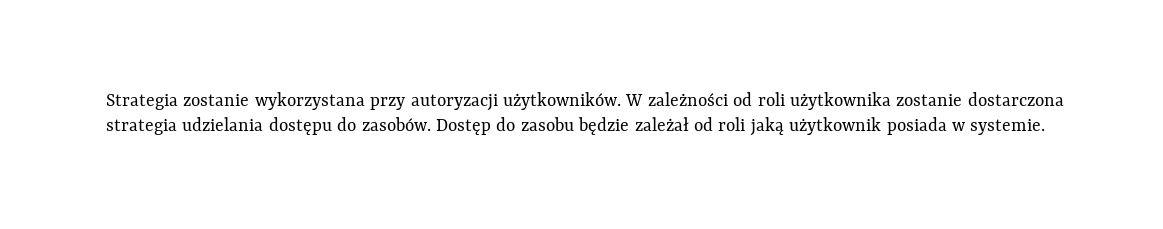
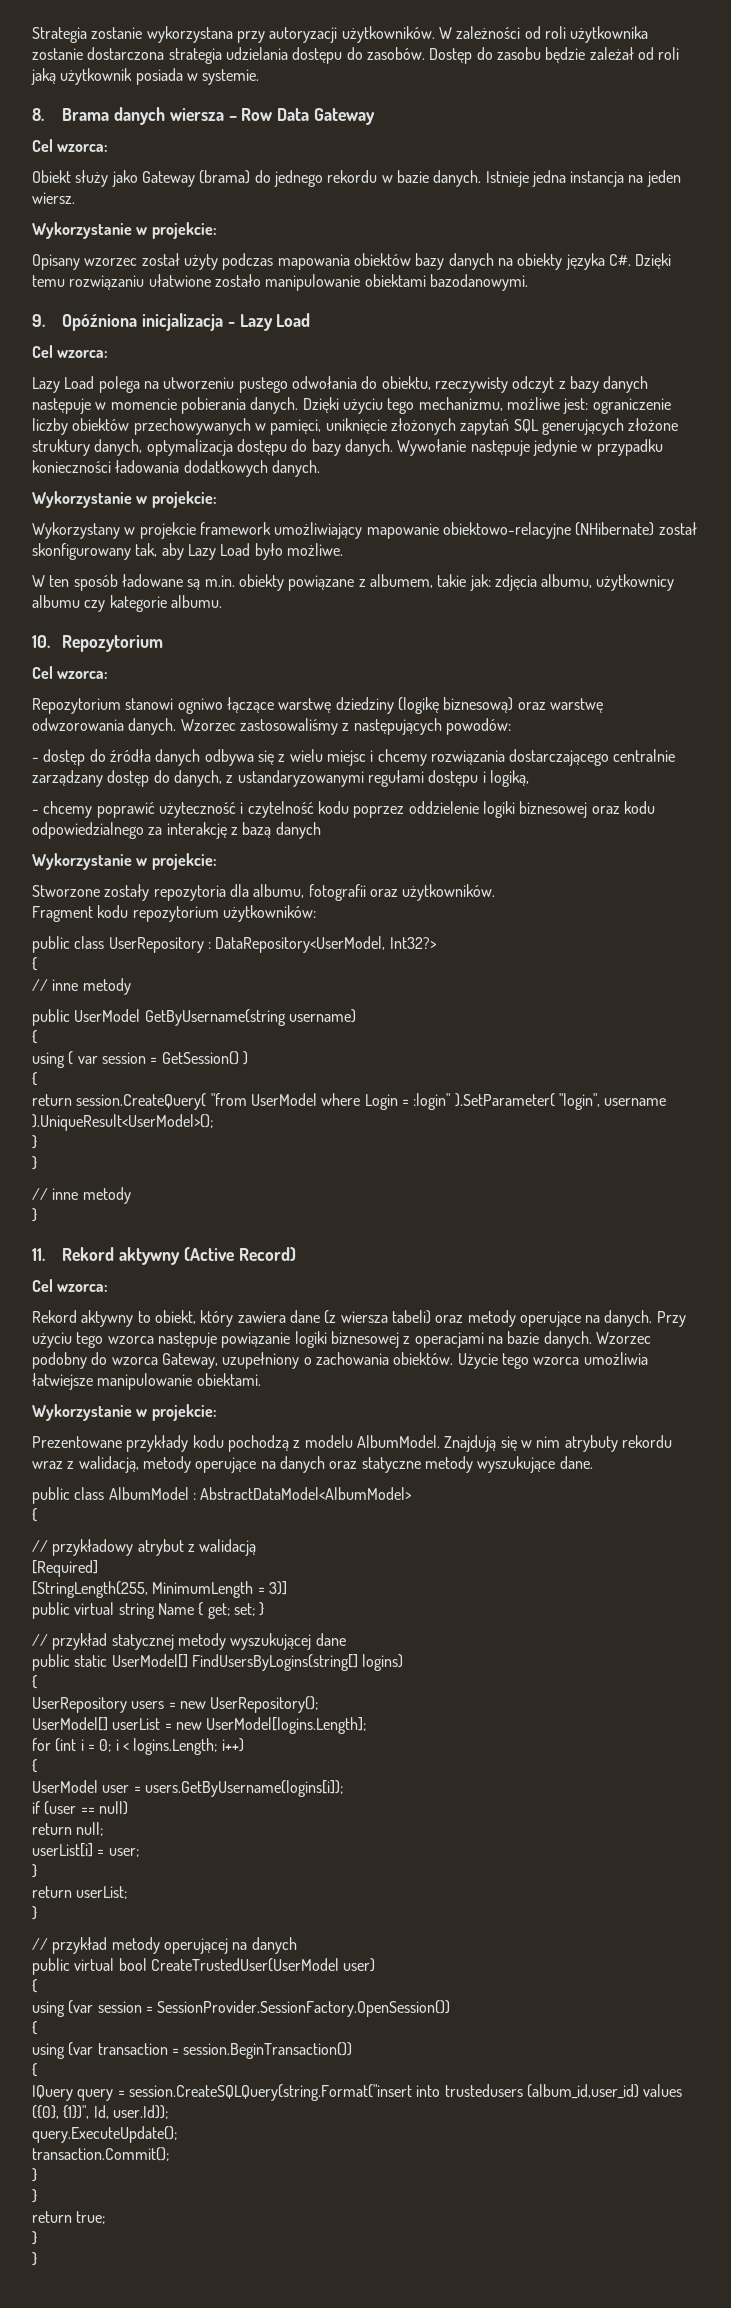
(1046, 127) none -> [32,107,375,125] [32,139,109,152] [32,170,681,187] [32,192,75,204] [32,222,217,239] [32,253,672,270] [32,274,528,291] [32,313,311,331] [32,345,109,358] [32,376,649,393] [32,397,671,414] [32,418,679,435] [32,439,663,456] [32,460,320,477] [32,491,217,508] [32,522,697,539] [32,543,343,560] [32,574,675,591] [32,595,222,612] [32,635,164,652] [32,666,109,679] [32,697,603,714] [32,718,511,735] [32,749,676,766] [32,770,529,787] [32,801,655,818] [32,822,321,839] [32,853,217,870] [32,884,496,901] [32,905,316,922] [32,936,437,953] [32,957,37,971] [32,978,131,995] [32,1009,356,1026] [32,1030,37,1044] [32,1051,248,1068] [32,1072,37,1086] [32,1093,667,1110] [32,1114,213,1131] [32,1135,37,1149] [32,1156,37,1170] [32,1187,131,1204] [32,1208,37,1222] [32,1247,296,1265] [32,1279,109,1292] [32,1310,686,1327] [32,1331,651,1348] [32,1352,648,1369] [32,1373,261,1390] [32,1404,217,1421] [32,1435,672,1452] [32,1456,593,1473] [32,1487,413,1504] [32,1508,37,1522] [32,1539,257,1556] [32,1560,98,1577] [32,1581,287,1598] [32,1602,265,1619] [32,1633,346,1650] [32,1654,404,1671] [32,1675,37,1689] [32,1696,319,1713] [32,1717,367,1734] [32,1738,244,1755] [32,1759,37,1773] [32,1780,343,1797] [32,1801,128,1815] [32,1822,104,1836] [32,1843,139,1857] [32,1864,37,1878] [32,1886,128,1899] [32,1906,37,1920] [32,1937,297,1954] [32,1958,376,1975] [32,1979,37,1993] [32,2000,451,2017] [32,2021,37,2035] [32,2042,353,2059] [32,2063,37,2077] [32,2084,683,2101] [32,2105,168,2119] [32,2126,177,2143] [32,2147,169,2161] [32,2168,37,2182] [32,2189,37,2203] [32,2211,106,2224] [32,2231,37,2245] [32,2252,37,2266] // 8. Brama danych wiersza – Row Data Gateway // Cel wzorca: // Obiekt służy jako Gateway (brama) do jednego rekordu w bazie danych. Istnieje jedna instancja na jeden wiersz. // Wykorzystanie w projekcie: // Opisany wzorzec został użyty podczas mapowania obiektów bazy danych na obiekty języka C#. Dzięki temu rozwiązaniu ułatwione zostało manipulowanie obiektami bazodanowymi. // 9. Opóźniona inicjalizacja - Lazy Load // Cel wzorca: // Lazy Load polega na utworzeniu pustego odwołania do obiektu, rzeczywisty odczyt z bazy danych następuje w momencie pobierania danych. Dzięki użyciu tego mechanizmu, możliwe jest: ograniczenie liczby obiektów przechowywanych w pamięci, uniknięcie złożonych zapytań SQL generujących złożone struktury danych, optymalizacja dostępu do bazy danych. Wywołanie następuje jedynie w przypadku konieczności ładowania dodatkowych danych. // Wykorzystanie w projekcie: // Wykorzystany w projekcie framework umożliwiający mapowanie obiektowo-relacyjne (NHibernate) został skonfigurowany tak, aby Lazy Load było możliwe. // W ten sposób ładowane są m.in. obiekty powiązane z albumem, takie jak: zdjęcia albumu, użytkownicy albumu czy kategorie albumu. // 10. Repozytorium // Cel wzorca: // Repozytorium stanowi ogniwo łączące warstwę dziedziny (logikę biznesową) oraz warstwę odwzorowania danych. Wzorzec zastosowaliśmy z następujących powodów: // - dostęp do źródła danych odbywa się z wielu miejsc i chcemy rozwiązania dostarczającego centralnie zarządzany dostęp do danych, z ustandaryzowanymi regułami dostępu i logiką, // - chcemy poprawić użyteczność i czytelność kodu poprzez oddzielenie logiki biznesowej oraz kodu odpowiedzialnego za interakcję z bazą danych // Wykorzystanie w projekcie: // Stworzone zostały repozytoria dla albumu, fotografii oraz użytkowników. // Fragment kodu repozytorium użytkowników: // public class UserRepository : DataRepository<UserModel, Int32?> // { // // inne metody // public UserModel GetByUsername(string username) // { // using ( var session = GetSession() ) // { // return session.CreateQuery( "from UserModel where Login = :login" ).SetParameter( "login", username ).UniqueResult<UserModel>(); // } // } // // inne metody // } // 11. Rekord aktywny (Active Record) // Cel wzorca: // Rekord aktywny to obiekt, który zawiera dane (z wiersza tabeli) oraz metody operujące na danych. Przy użyciu tego wzorca następuje powiązanie logiki biznesowej z operacjami na bazie danych. Wzorzec podobny do wzorca Gateway, uzupełniony o zachowania obiektów. Użycie tego wzorca umożliwia łatwiejsze manipulowanie obiektami. // Wykorzystanie w projekcie: // Prezentowane przykłady kodu pochodzą z modelu AlbumModel. Znajdują się w nim atrybuty rekordu wraz z walidacją, metody operujące na danych oraz statyczne metody wyszukujące dane. // public class AlbumModel : AbstractDataModel<AlbumModel> // { // // przykładowy atrybut z walidacją // [Required] // [StringLength(255, MinimumLength = 3)] // public virtual string Name { get; set; } // // przykład statycznej metody wyszukującej dane // public static UserModel[] FindUsersByLogins(string[] logins) // { // UserRepository users = new UserRepository(); // UserModel[] userList = new UserModel[logins.Length]; // for (int i = 0; i < logins.Length; i++) // { // UserModel user = users.GetByUsername(logins[i]); // if (user == null) // return null; // userList[i] = user; // } // return userList; // } // // przykład metody operującej na danych // public virtual bool CreateTrustedUser(UserModel user) // { // using (var session = SessionProvider.SessionFactory.OpenSession()) // { // using (var transaction = session.BeginTransaction()) // { // IQuery query = session.CreateSQLQuery(string.Format("insert into trustedusers (album_id,user_id) values ({0}, {1})", Id, user.Id)); // query.ExecuteUpdate(); // transaction.Commit(); // } // } // return true; // } // }

